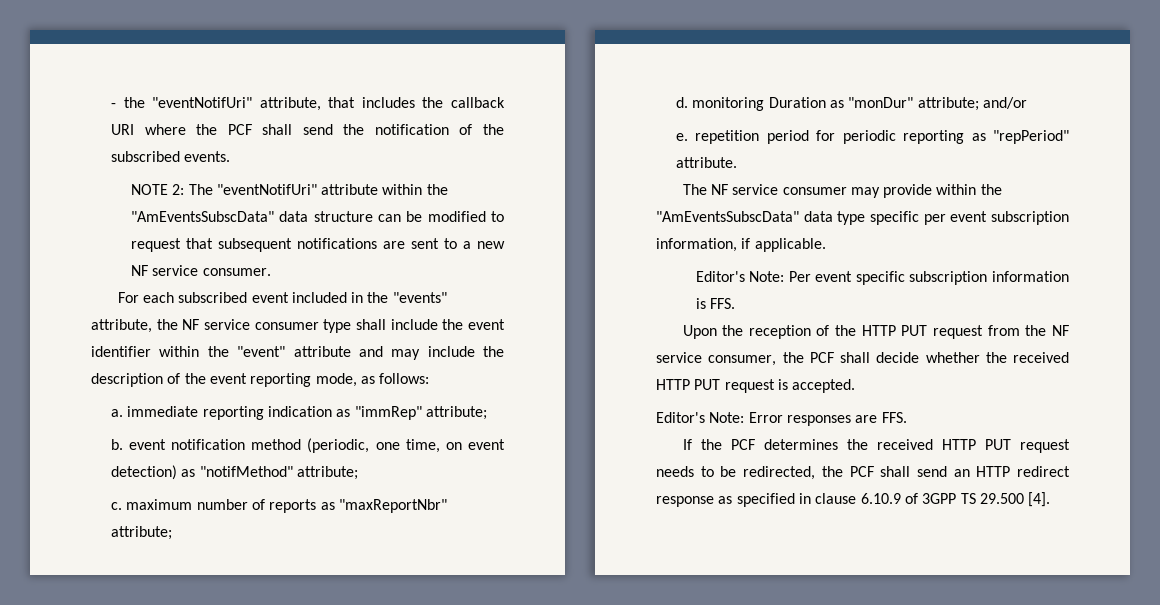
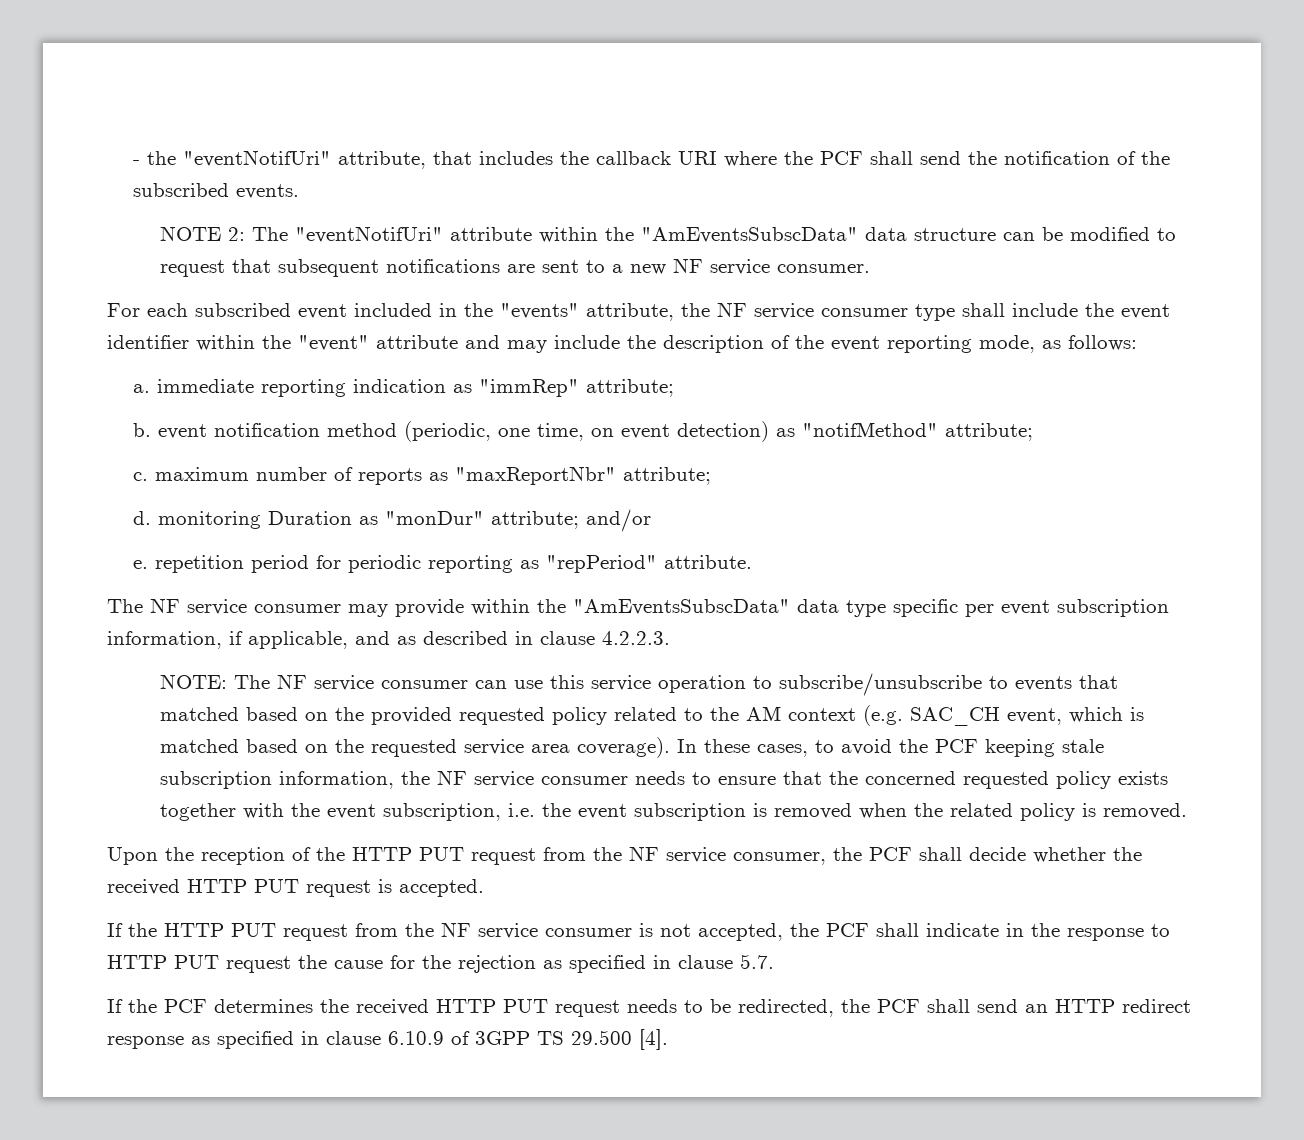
[754,238,826,252] [695,271,1069,285] [695,298,736,309] applicable. // Editor's Note: Per event specific subscription information is FFS. -> [248,631,670,649] [159,673,1118,696] [159,705,1144,726] [159,737,1104,758] [159,770,1168,789] [159,803,1187,821] applicable, and as described in clause 4.2.2.3. // NOTE: The NF service consumer can use this service operation to subscribe/unsubscribe to events that matched based on the provided requested policy related to the AM context (e.g. SAC_CH event, which is matched based on the requested service area coverage). In these cases, to avoid the PCF keeping stale subscription information, the NF service consumer needs to ensure that the concerned requested policy exists together with the event subscription, i.e. the event subscription is removed when the related policy is removed.
[656,412,907,426] Editor's Note: Error responses are FFS. -> [107,922,1170,941] [107,954,774,973] If the HTTP PUT request from the NF service consumer is not accepted, the PCF shall indicate in the response to HTTP PUT request the cause for the rejection as specified in clause 5.7.

